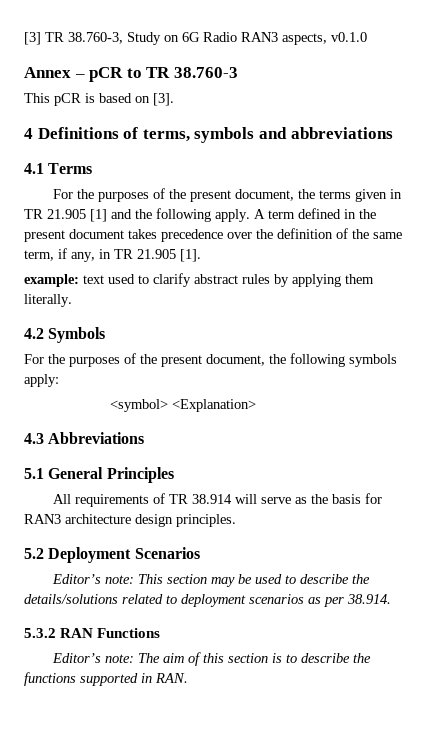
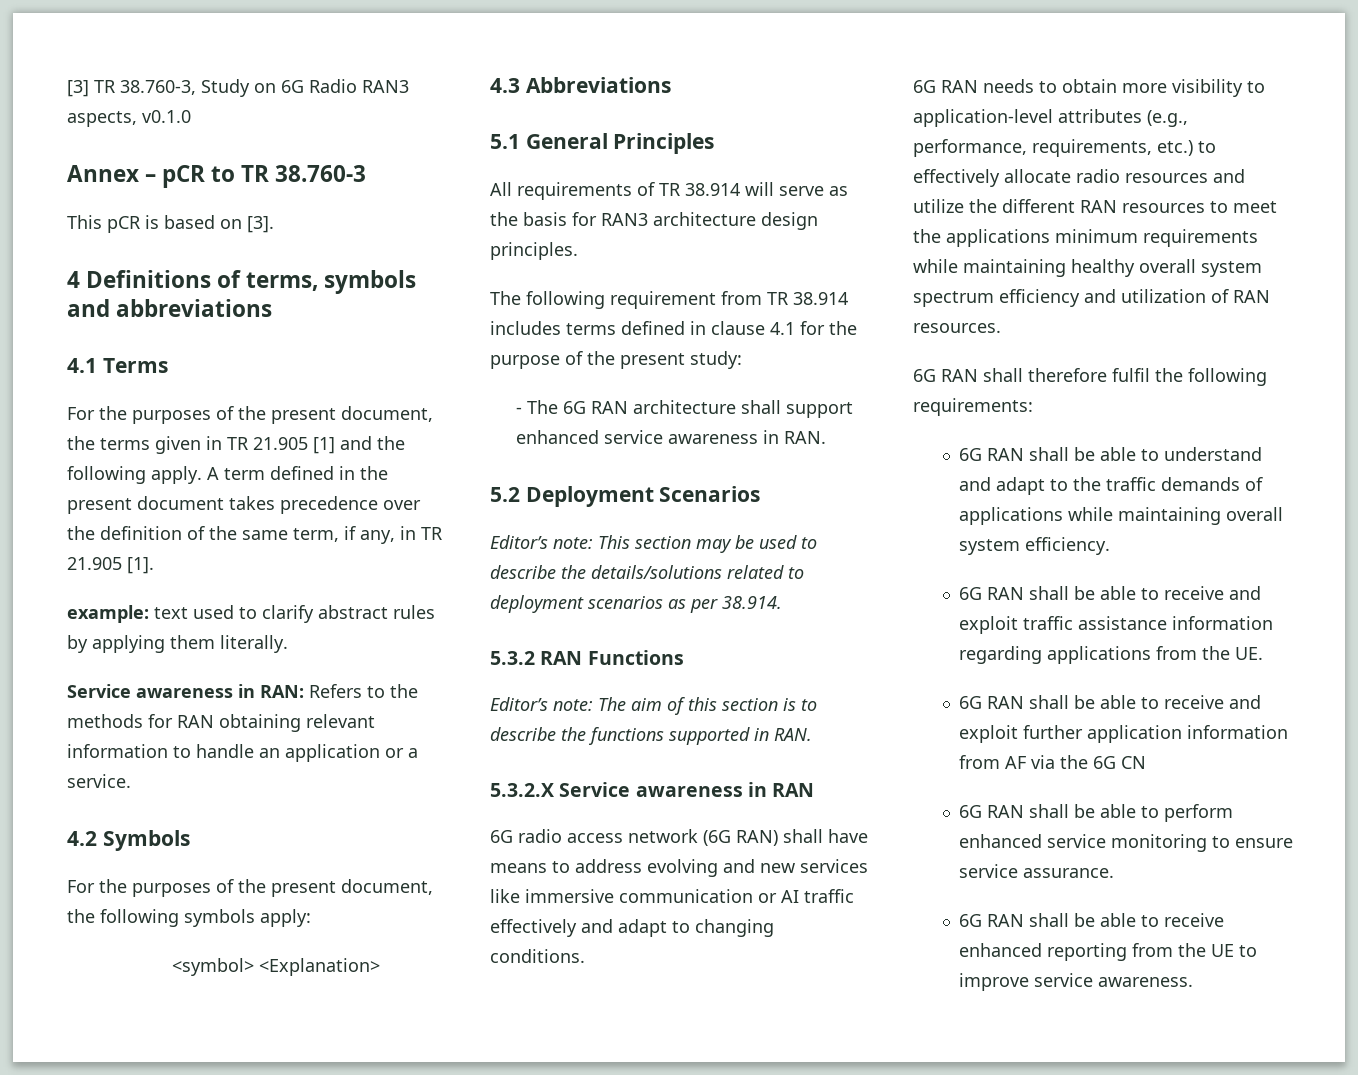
(72, 300) none -> [67,684,418,698] [67,714,375,732] [67,744,418,762] [67,774,131,788] // Service awareness in RAN: Refers to the methods for RAN obtaining relevant information to handle an application or a service.
(236, 520) none -> [490,291,848,309] [490,321,857,335] [490,351,742,369] [516,400,854,418] [516,430,827,444] // The following requirement from TR 38.914 includes terms defined in clause 4.1 for the purpose of the present study: // - The 6G RAN architecture shall support enhanced service awareness in RAN.
(188, 678) none -> [490,782,815,797] [490,829,868,846] [490,859,868,877] [490,889,854,903] [490,919,774,937] [490,949,585,963] [913,79,1265,97] [913,109,1188,127] [913,139,1216,157] [913,169,1245,187] [913,199,1277,213] [913,229,1258,247] [913,259,1262,277] [913,289,1270,307] [913,323,1001,333] [913,368,1267,386] [913,398,1033,416] [958,447,1262,461] [958,477,1263,495] [958,507,1283,525] [958,537,1110,555] [958,586,1261,600] [958,616,1273,634] [958,646,1263,664] [958,695,1261,709] [958,725,1288,743] [958,755,1146,769] [958,804,1233,822] [958,834,1293,852] [958,864,1114,878] [958,913,1224,927] [958,943,1257,961] [958,973,1193,991] // 5.3.2.X Service awareness in RAN // 6G radio access network (6G RAN) shall have means to address evolving and new services like immersive communication or AI traffic effectively and adapt to changing conditions. // 6G RAN needs to obtain more visibility to application-level attributes (e.g., performance, requirements, etc.) to effectively allocate radio resources and utilize the different RAN resources to meet the applications minimum requirements while maintaining healthy overall system spectrum efficiency and utilization of RAN resources. // 6G RAN shall therefore fulfil the following requirements: // 6G RAN shall be able to understand and adapt to the traffic demands of applications while maintaining overall system efficiency. // 6G RAN shall be able to receive and exploit traffic assistance information regarding applications from the UE. // 6G RAN shall be able to receive and exploit further application information from AF via the 6G CN // 6G RAN shall be able to perform enhanced service monitoring to ensure service assurance. // 6G RAN shall be able to receive enhanced reporting from the UE to improve service awareness.

